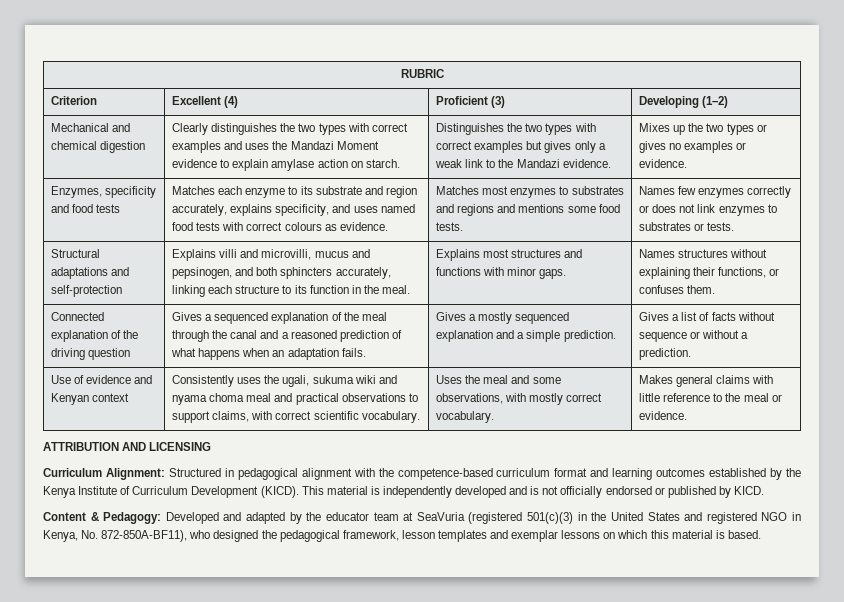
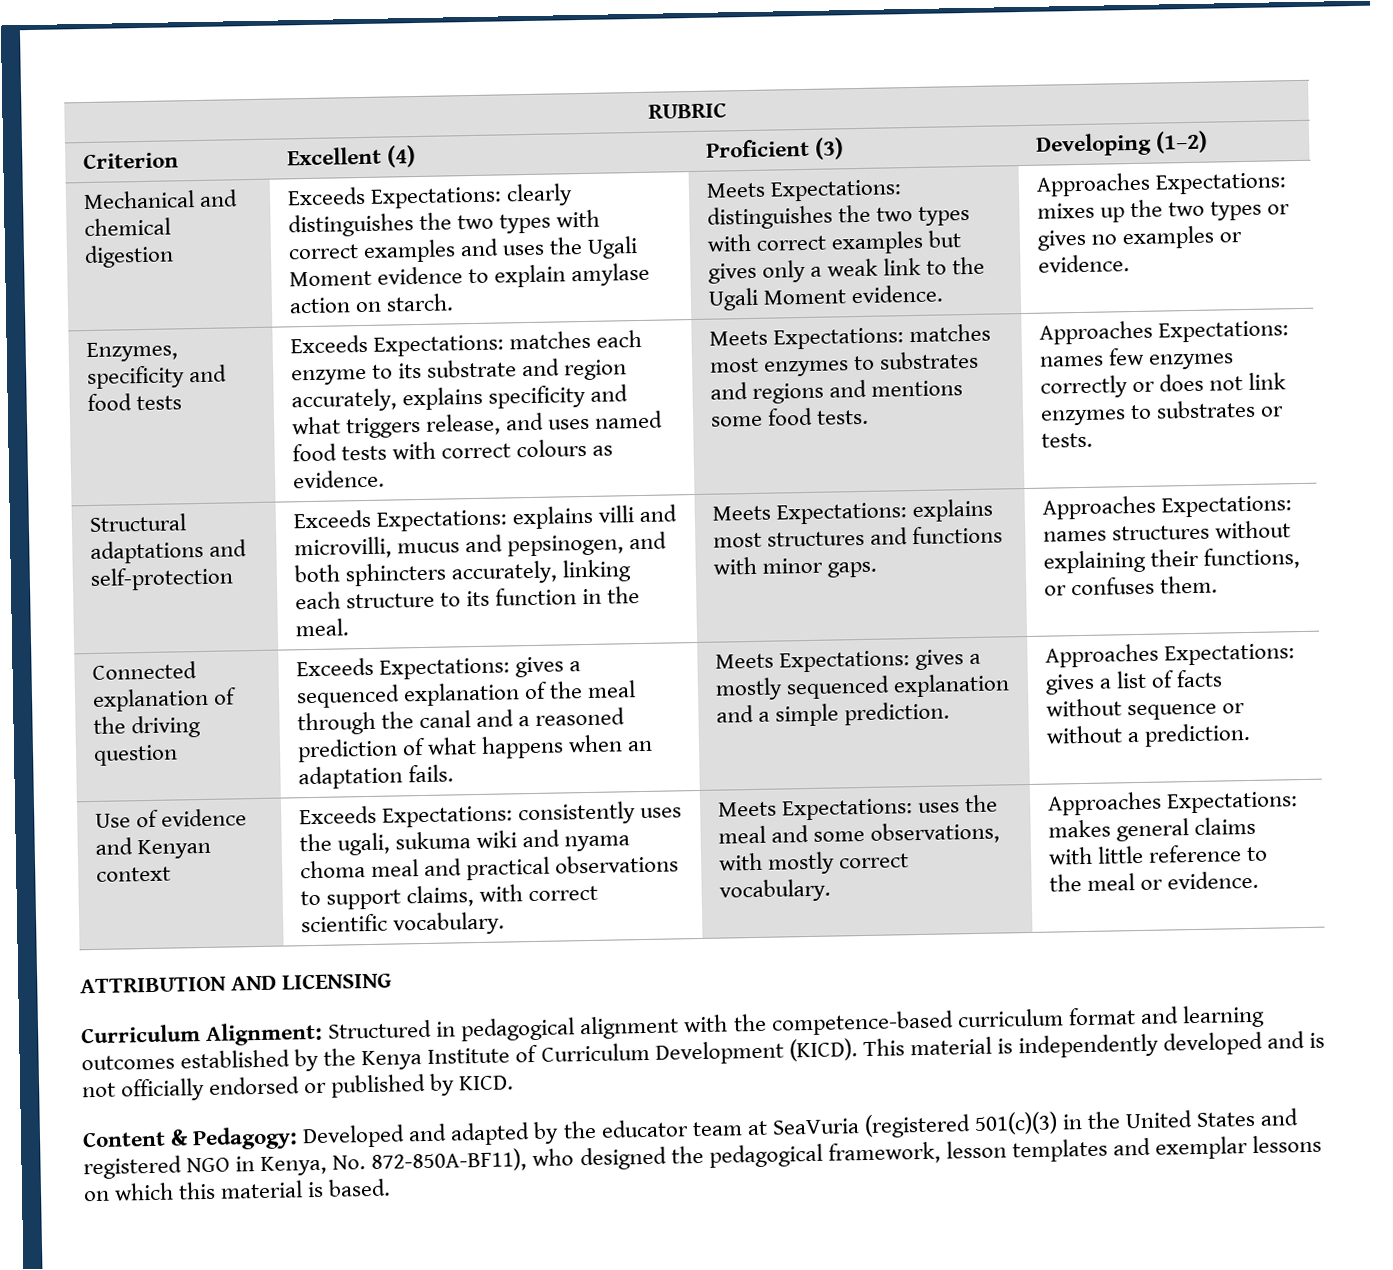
[172,123,209,135] Clearly -> [286,183,574,209] Exceeds Expectations: clearly
[290,141,334,150] Mandazi -> [587,236,639,259] Ugali
[436,123,505,135] Distinguishes -> [705,179,902,202] [706,205,833,230] Meets Expectations: distinguishes
[516,159,611,168] [639,123,671,132] Mandazi evidence. | Mixes -> [707,284,944,311] [1035,172,1287,197] [1036,202,1095,219] Ugali Moment evidence. | Approaches Expectations: mixes
[172,186,216,195] Matches -> [289,330,592,357] Exceeds Expectations: matches
[275,204,330,216] specificity, -> [488,384,629,409] [290,413,502,439] specificity and what triggers release,
[436,186,480,195] Matches -> [708,323,992,350] Meets Expectations: matches
[639,186,676,195] Names -> [1038,320,1289,345] [1039,355,1104,367] Approaches Expectations: names
[172,249,217,261] Explains -> [292,505,595,532] Exceeds Expectations: explains
[436,249,481,261] Explains -> [711,498,994,525] Meets Expectations: explains
[639,249,676,258] Names -> [1041,495,1292,520] [1042,530,1107,542] Approaches Expectations: names
[172,312,203,321] Gives -> [295,656,565,680] Exceeds Expectations: gives
[436,312,467,321] Gives -> [714,649,965,673] Meets Expectations: gives
[639,312,670,321] Gives -> [1044,643,1295,668] [1044,673,1095,695] Approaches Expectations: gives
[172,375,235,387] Consistently -> [298,801,637,828] Exceeds Expectations: consistently
[436,375,463,384] Uses -> [717,798,961,821] Meets Expectations: uses
[639,375,674,384] Makes -> [1046,791,1298,816] [1047,819,1111,838] Approaches Expectations: makes

